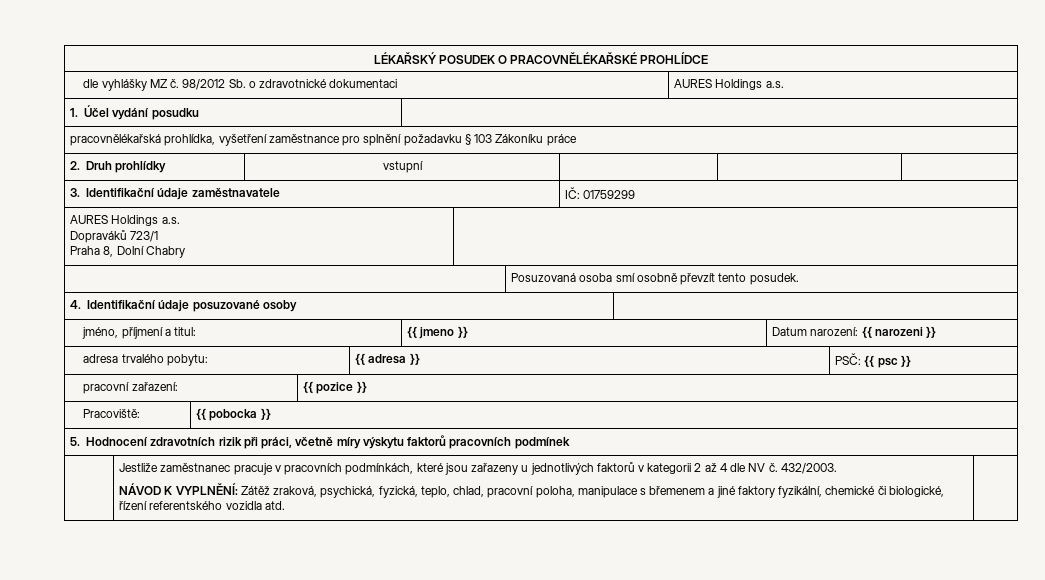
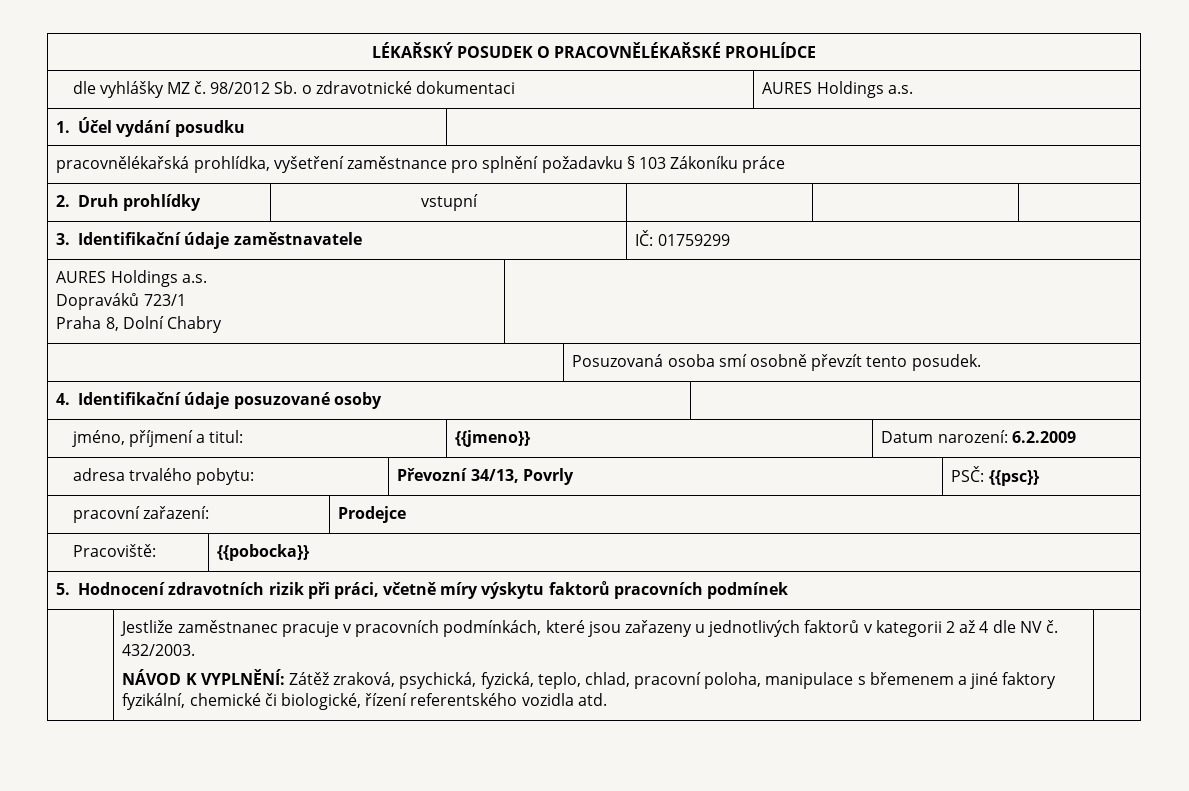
[407,326,468,339] {{ jmeno }} -> [455,430,532,447] {{jmeno}}
[861,326,937,338] {{ narozeni }} -> [1011,431,1076,443] 6.2.2009
[355,353,420,365] [835,353,911,368] [83,382,178,394] [303,381,367,394] [83,409,141,418] [196,408,271,421] {{ adresa }} | PSČ: {{ psc }} // pracovní zařazení: | {{ pozice }} // Pracoviště: | {{ pobocka }} -> [397,468,574,485] [951,466,1040,486] [72,506,209,523] [338,506,407,523] [72,544,156,557] [217,544,311,561] Převozní 34/13, Povrly | PSČ: {{psc}} // pracovní zařazení: | Prodejce // Pracoviště: | {{pobocka}}

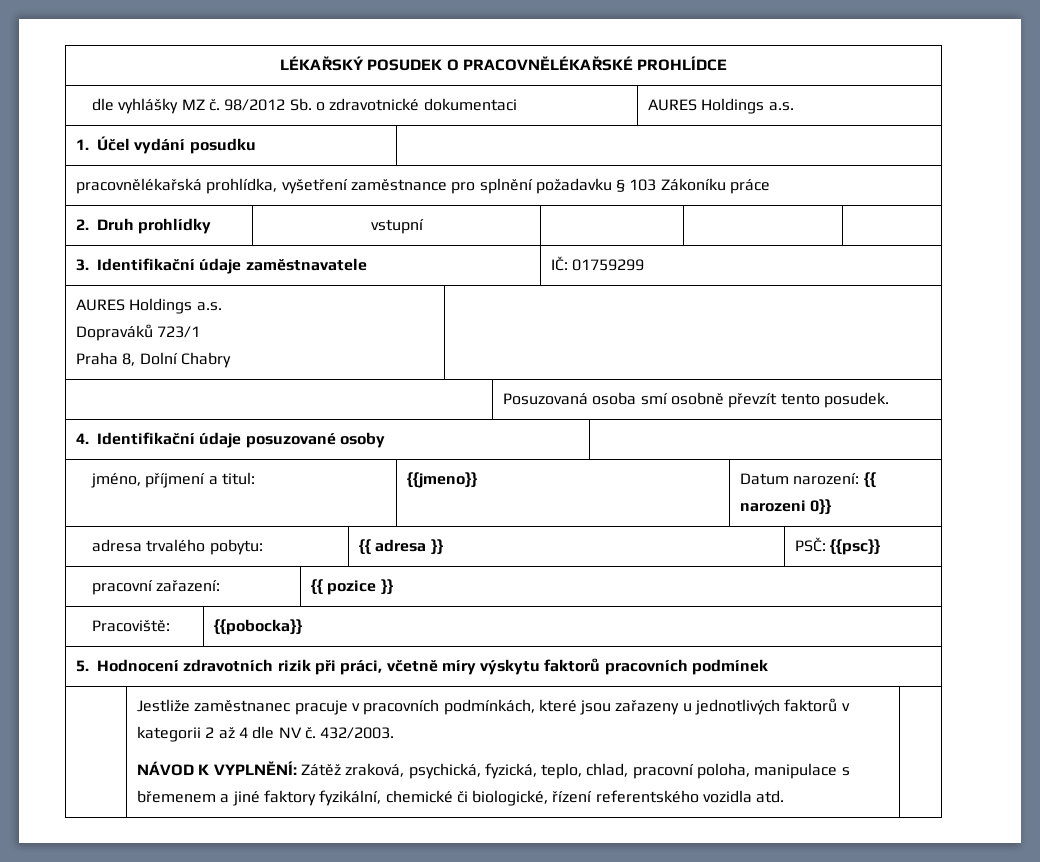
[1011,431,1076,443] 6.2.2009 -> [863,472,876,488] [739,499,833,515] {{ narozeni 0}}
[397,468,574,485] Převozní 34/13, Povrly -> [358,539,444,555] {{ adresa }}
[338,506,407,523] Prodejce -> [310,579,394,595] {{ pozice }}

